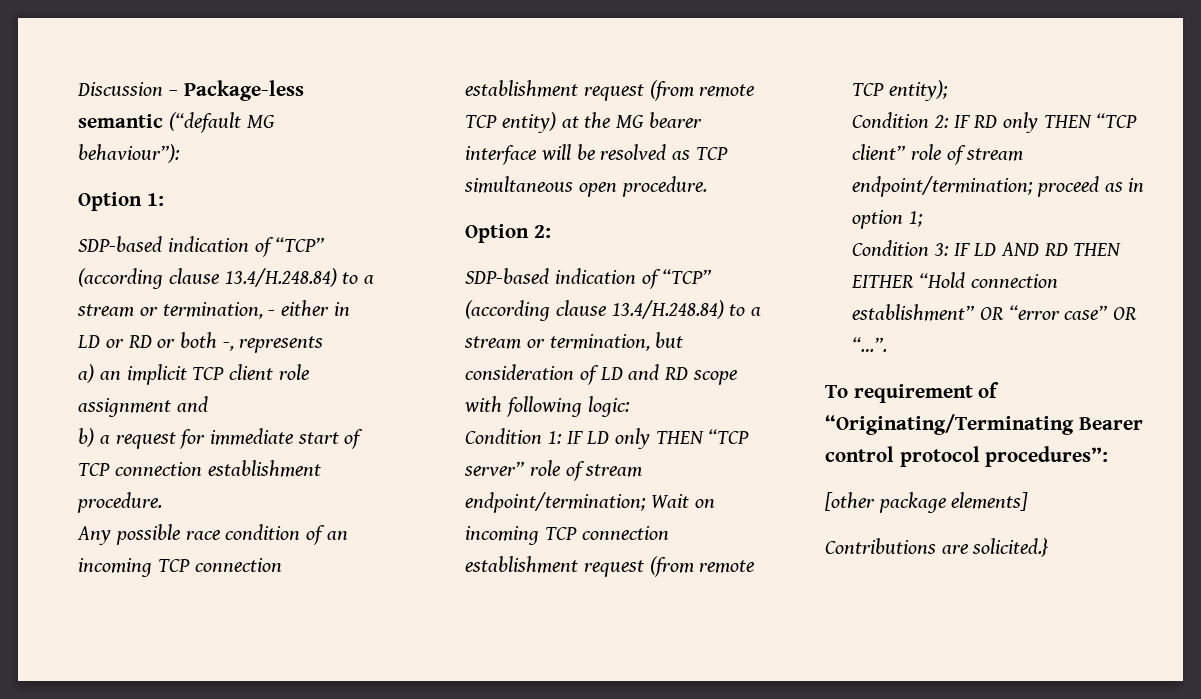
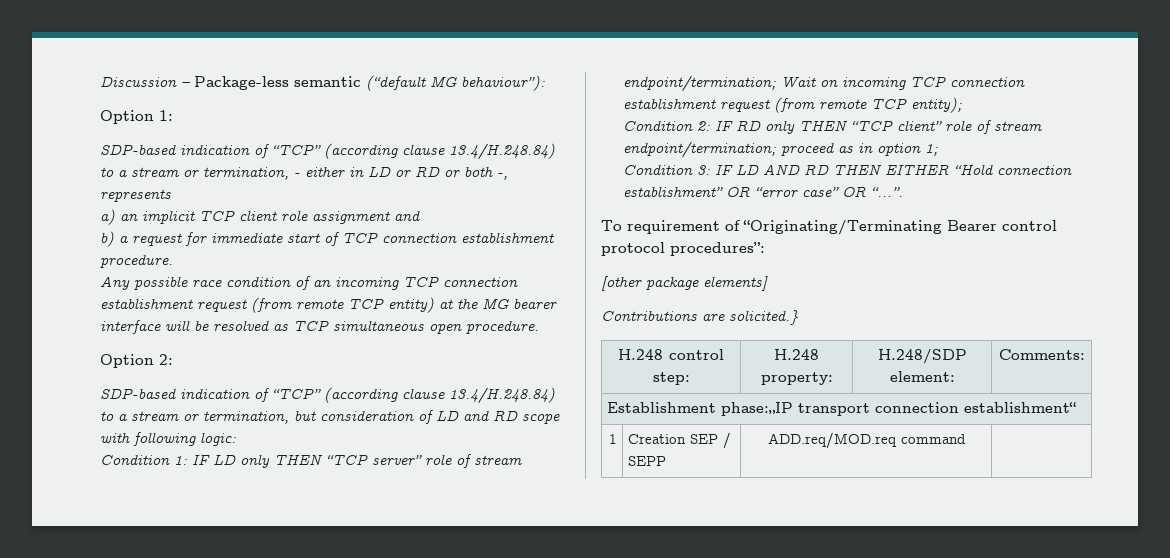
(1050, 547) none -> [618,349,724,360] [652,372,690,385] [774,349,819,360] [760,372,833,385] [877,349,967,364] [889,371,955,382] [998,349,1085,360] [607,402,1077,416] [608,434,617,444] [628,432,732,449] [628,456,667,466] [767,432,966,449] // H.248 control step: | H.248 property: | H.248/SDP element: | Comments: // Establishment phase:„IP transport connection establishment“ // 1 | Creation SEP / SEPP | ADD.req/MOD.req command |

